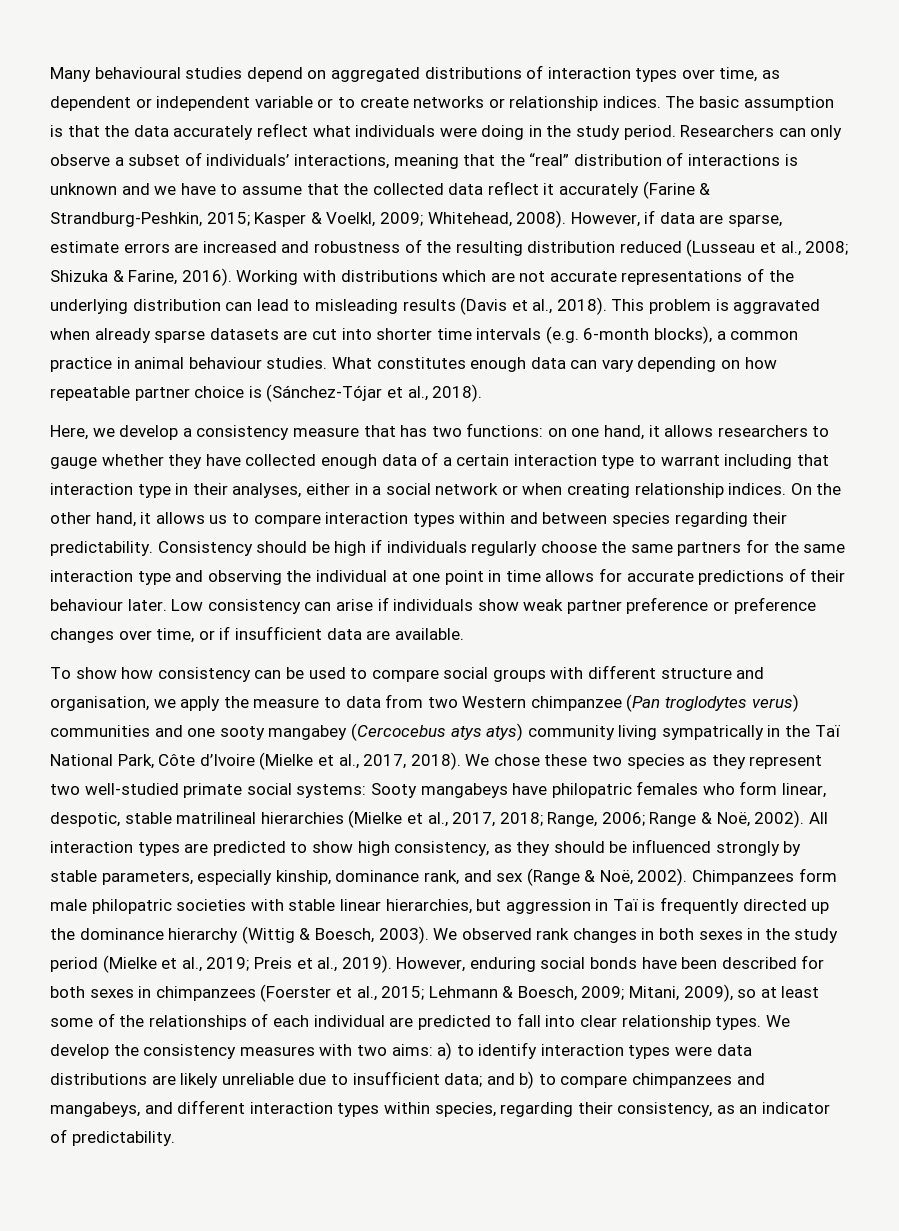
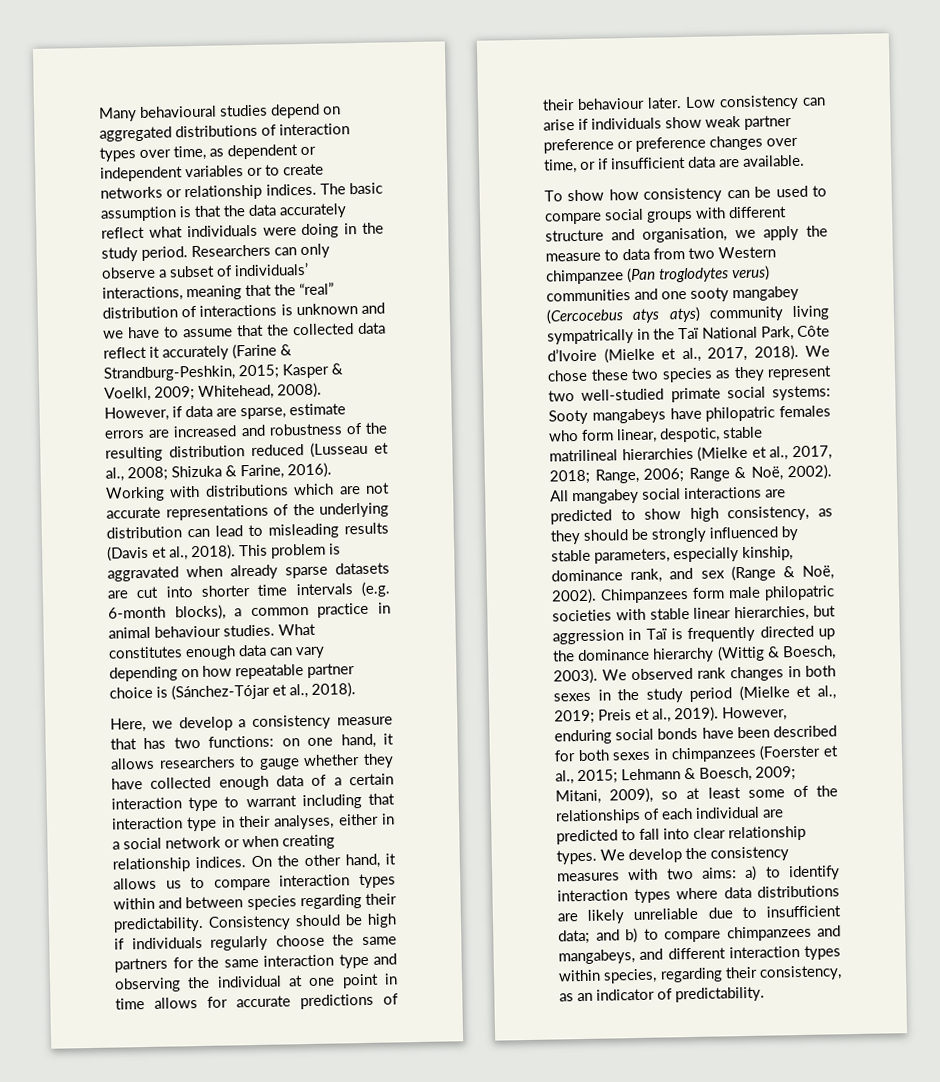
[254,96,313,108] variable -> [185,165,244,178] variables
[50,841,180,856] interaction types -> [572,486,762,505] mangabey social interactions
[632,839,780,856] influenced strongly -> [651,526,778,543] strongly influenced
[675,1046,713,1056] were -> [676,887,718,900] where

